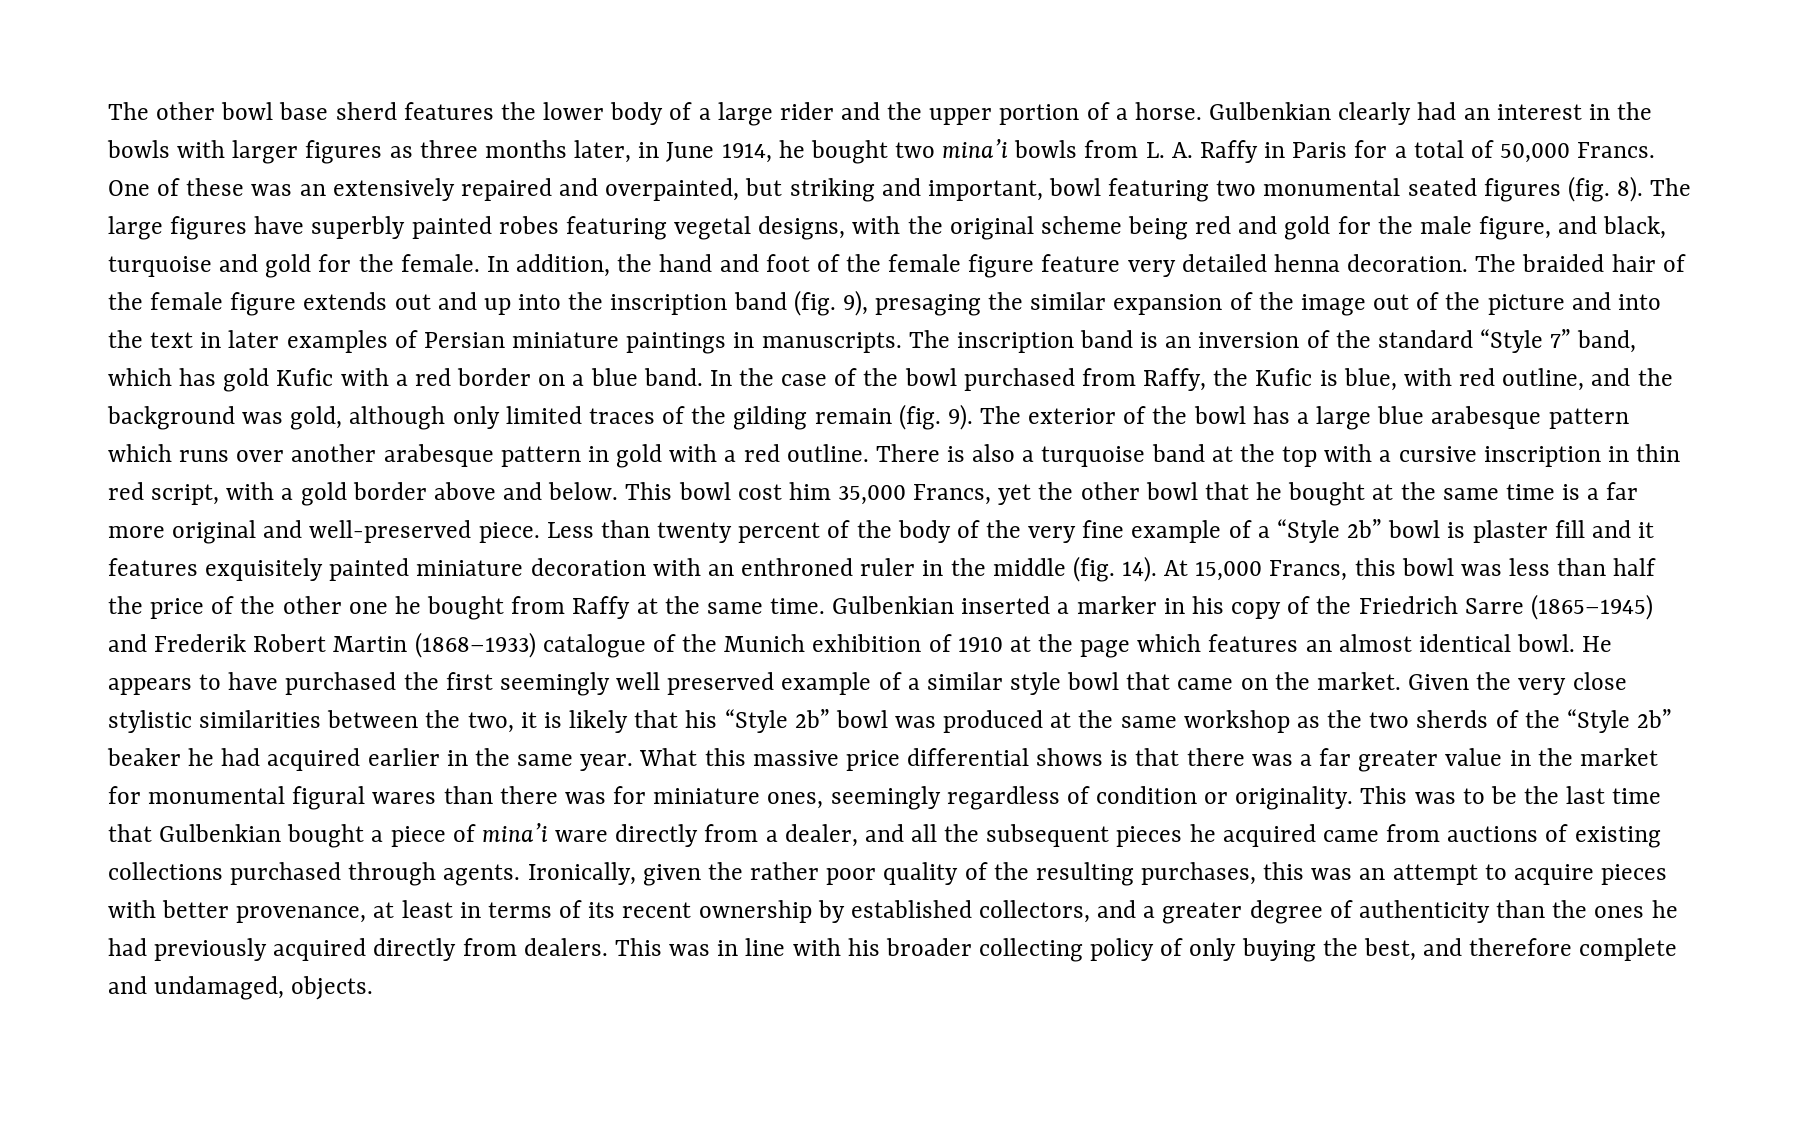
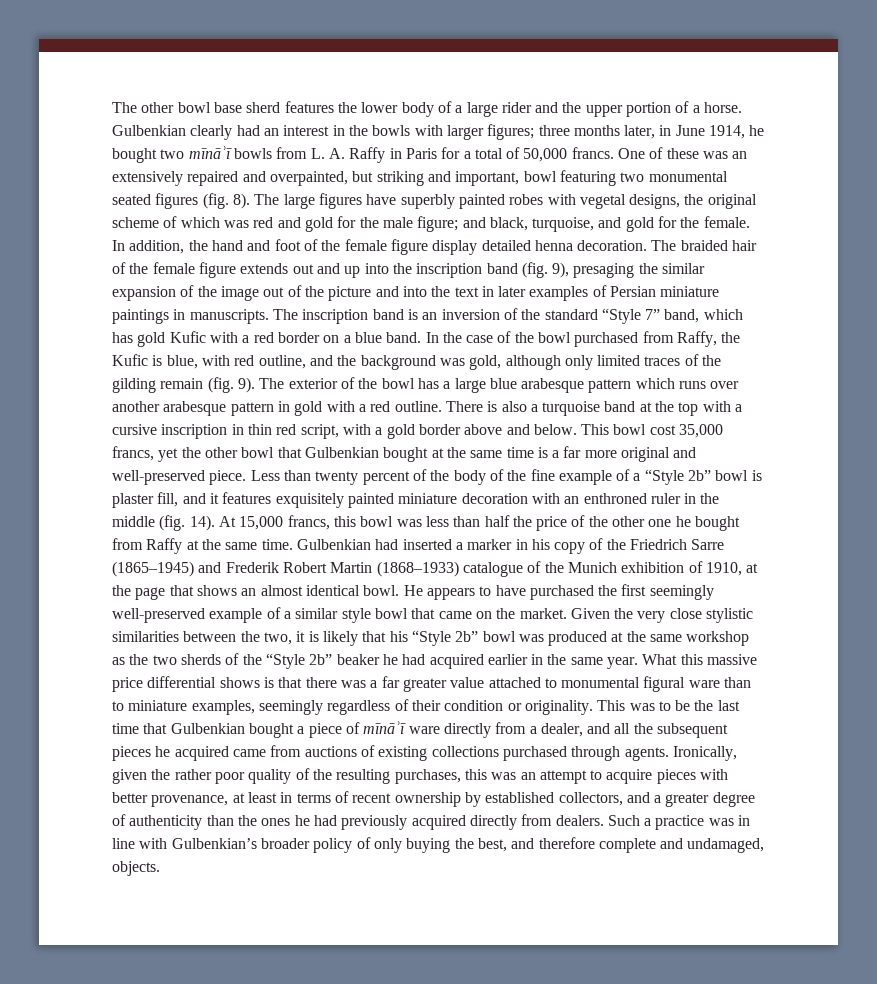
[305,140,413,164] figures as -> [487,124,535,140] figures;
[942,139,1009,158] mina’i -> [188,146,232,159] mīnāʾī
[1577,142,1656,158] Francs. -> [571,147,614,159] francs.
[565,216,667,240] featuring -> [547,194,576,205] with
[852,216,901,234] with -> (681, 201) none
[1128,216,1189,240] being -> [163,216,249,228] of which was
[1479,216,1552,240] figure, -> [417,216,459,232] figure;
[108,256,212,277] turquoise -> [532,217,595,232] turquoise,
[1041,254,1176,277] feature very -> [432,240,478,255] display
[788,482,992,505] him 35,000 Francs, -> [679,424,724,438] [112,446,154,461] 35,000 francs,
[1256,482,1283,500] he -> [304,447,379,458] Gulbenkian
[1028,526,1077,543] very -> (527, 475) none
[1554,520,1585,538] fill -> [157,492,179,507] fill,
[1269,560,1348,581] Francs, -> [287,515,330,530] francs,
(955, 605) none -> [375,539,399,550] had
[957,637,1003,652] 1910 -> [705,562,742,576] 1910,
[1137,634,1299,652] which features -> [169,585,237,596] that shows
[616,672,775,695] well preserved -> [112,608,205,623] well-preserved
[1509,748,1658,766] [108,786,824,810] in the market for monumental figural wares than there was for miniature ones, -> [488,676,752,692] [112,700,255,715] attached to monumental figural ware than to miniature examples,
(1090, 795) none -> [411,700,441,711] their
[481,823,548,842] mina’i -> [363,721,407,734] mīnāʾī
[588,902,616,918] its -> (349, 797) none
[614,938,662,956] This -> [607,815,705,830] Such a practice
[847,938,1084,962] his broader collecting -> [171,838,310,849] Gulbenkian’s broader

